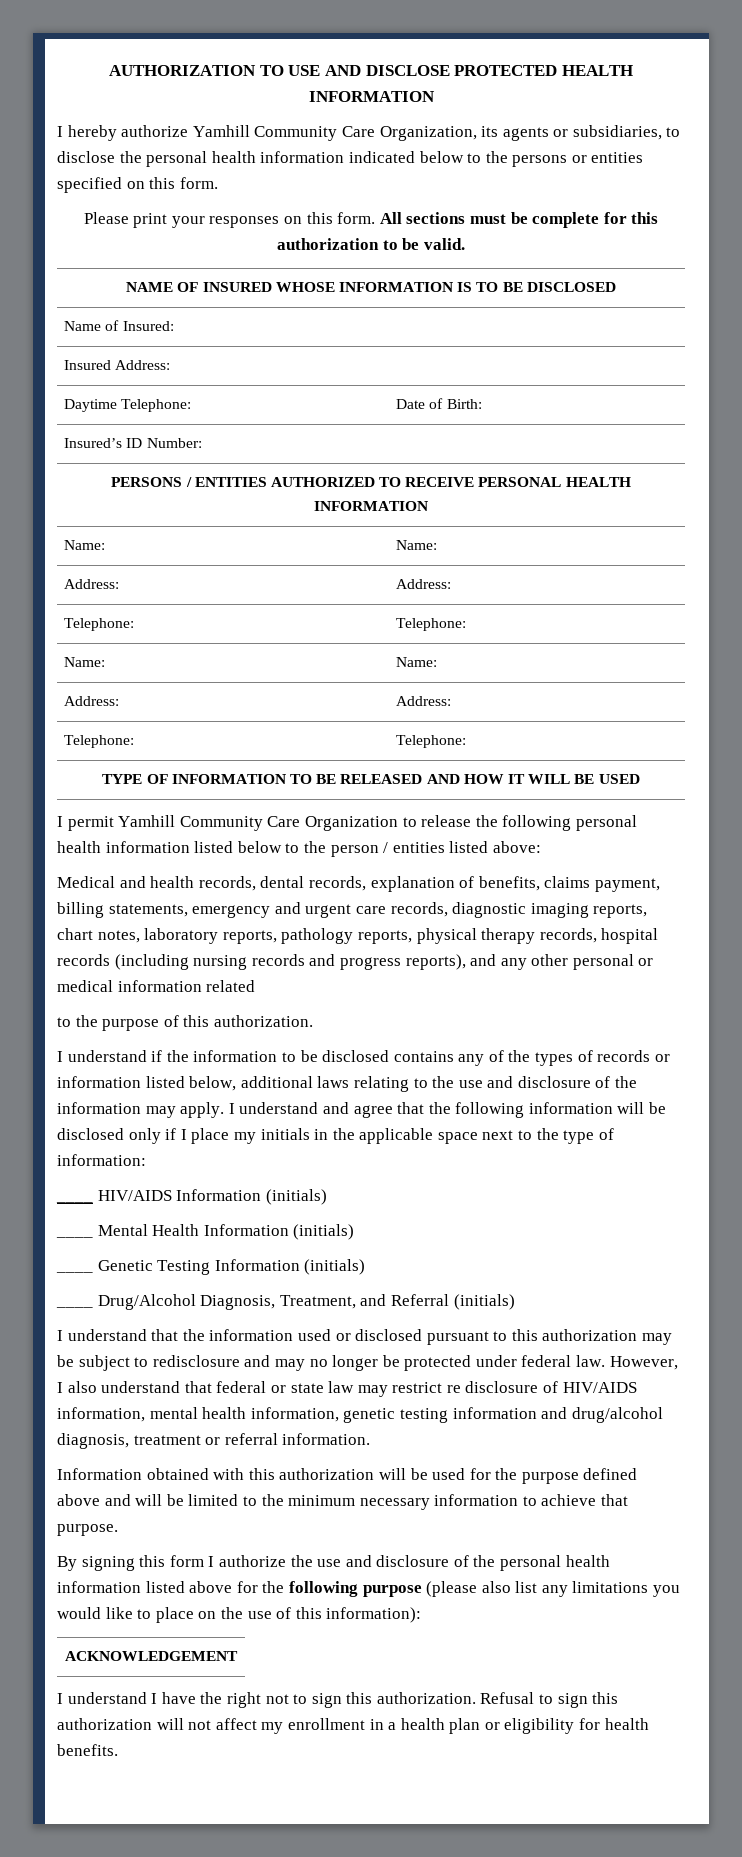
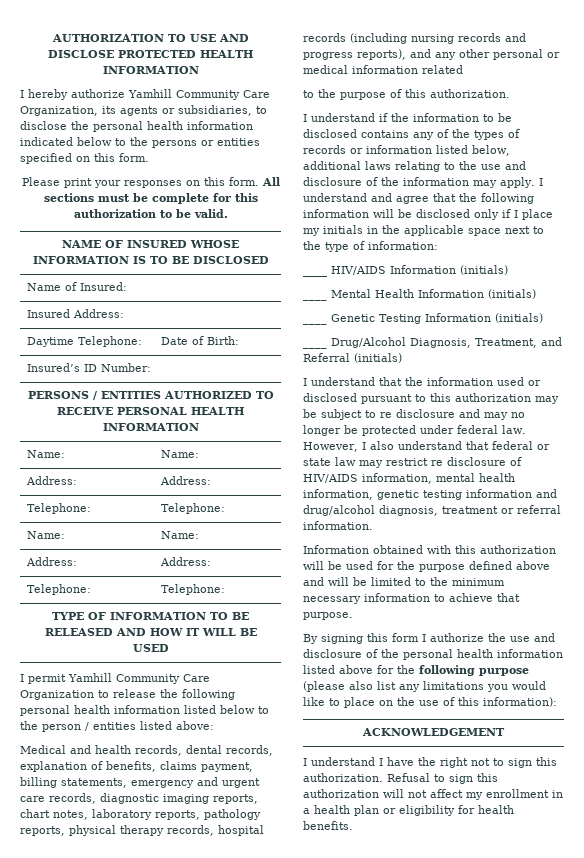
[152,1355,240,1367] redisclosure -> [380,409,455,418] re disclosure

